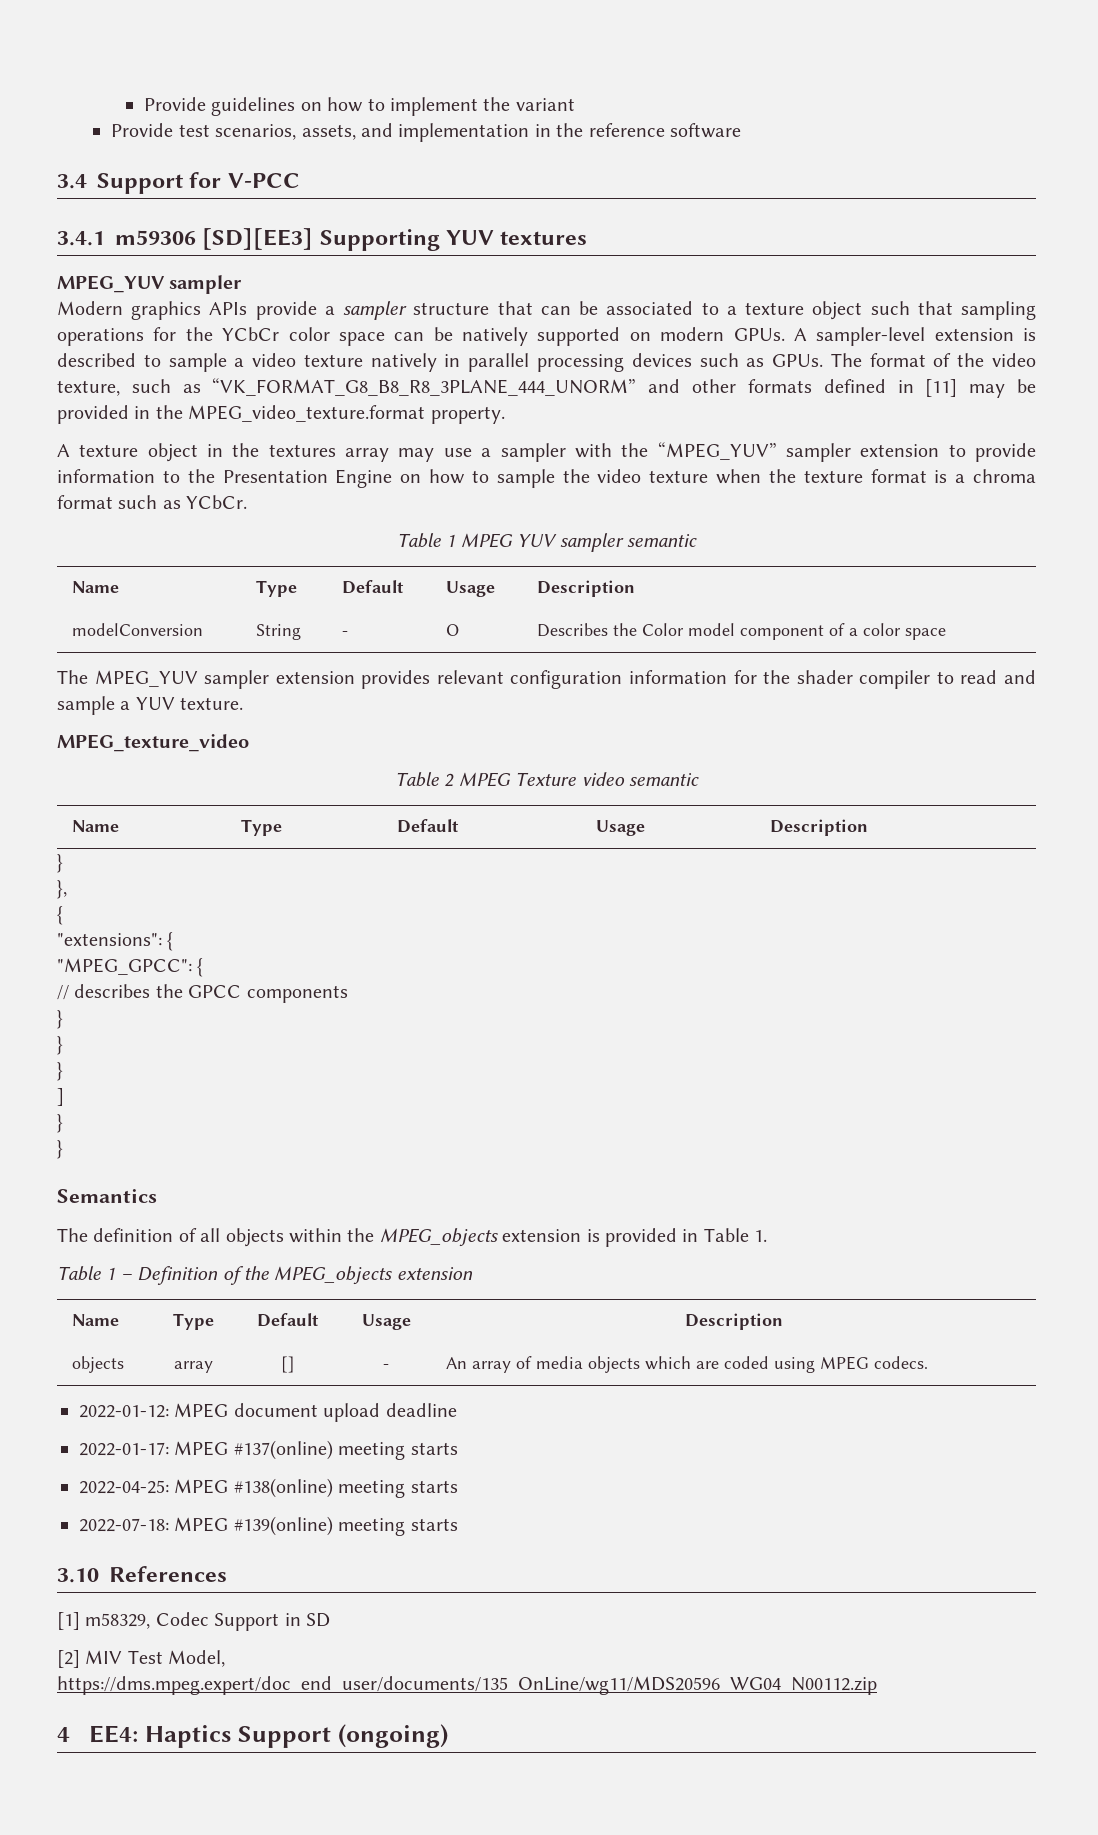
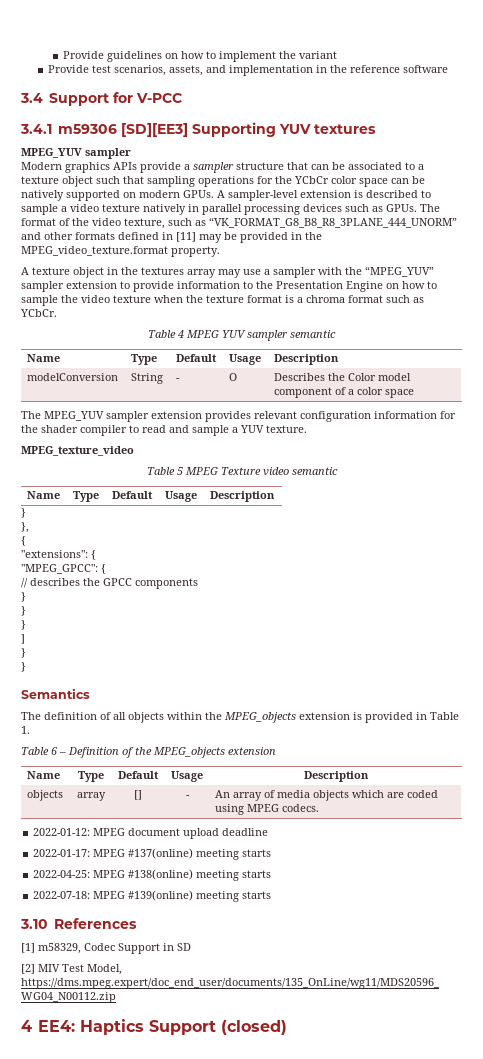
[446,534,456,547] 1 -> [177,330,184,338] 4
[444,773,455,787] 2 -> [176,467,183,475] 5
[106,1267,116,1280] 1 -> [51,747,58,755] 6
[337,1724,448,1748] (ongoing) -> [220,1020,287,1035] (closed)

